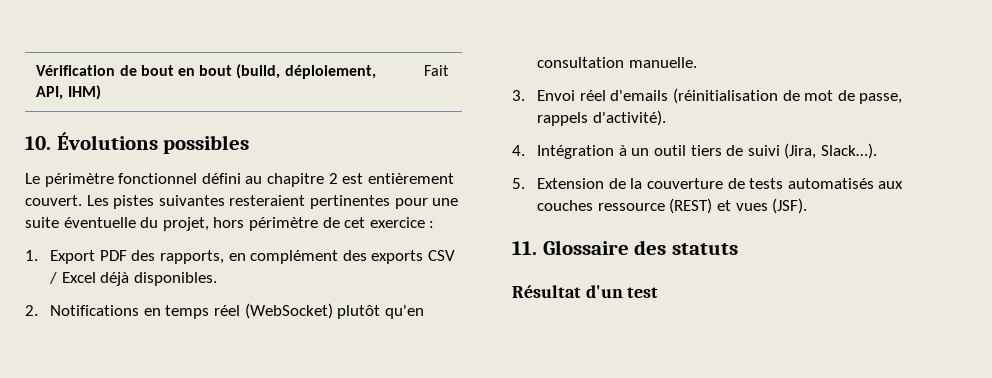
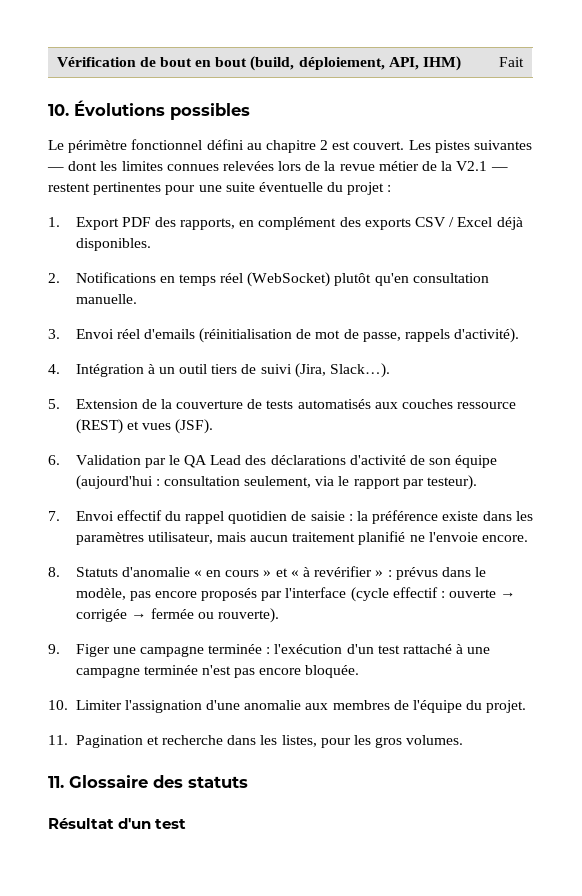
[367,173,454,184] entièrement -> (351, 145) none
[229,195,306,206] resteraient -> [47,161,508,171] [48,183,90,192] — dont les limites connues relevées lors de la revue métier de la V2.1 — restent
[162,217,425,231] projet, hors périmètre de cet exercice -> [347,182,385,195] projet
(808, 206) none -> [48,455,498,468] [75,475,477,490] [48,510,533,524] [75,531,528,545] [48,566,487,580] [75,587,517,602] [75,608,280,623] [48,644,491,657] [75,665,360,678] [48,700,527,713] [48,735,464,748] // 6. Validation par le QA Lead des déclarations d'activité de son équipe (aujourd'hui : consultation seulement, via le rapport par testeur). // 7. Envoi effectif du rappel quotidien de saisie : la préférence existe dans les paramètres utilisateur, mais aucun traitement planifié ne l'envoie encore. // 8. Statuts d'anomalie « en cours » et « à revérifier » : prévus dans le modèle, pas encore proposés par l'interface (cycle effectif : ouverte → corrigée → fermée ou rouverte). // 9. Figer une campagne terminée : l'exécution d'un test rattaché à une campagne terminée n'est pas encore bloquée. // 10. Limiter l'assignation d'une anomalie aux membres de l'équipe du projet. // 11. Pagination et recherche dans les listes, pour les gros volumes.

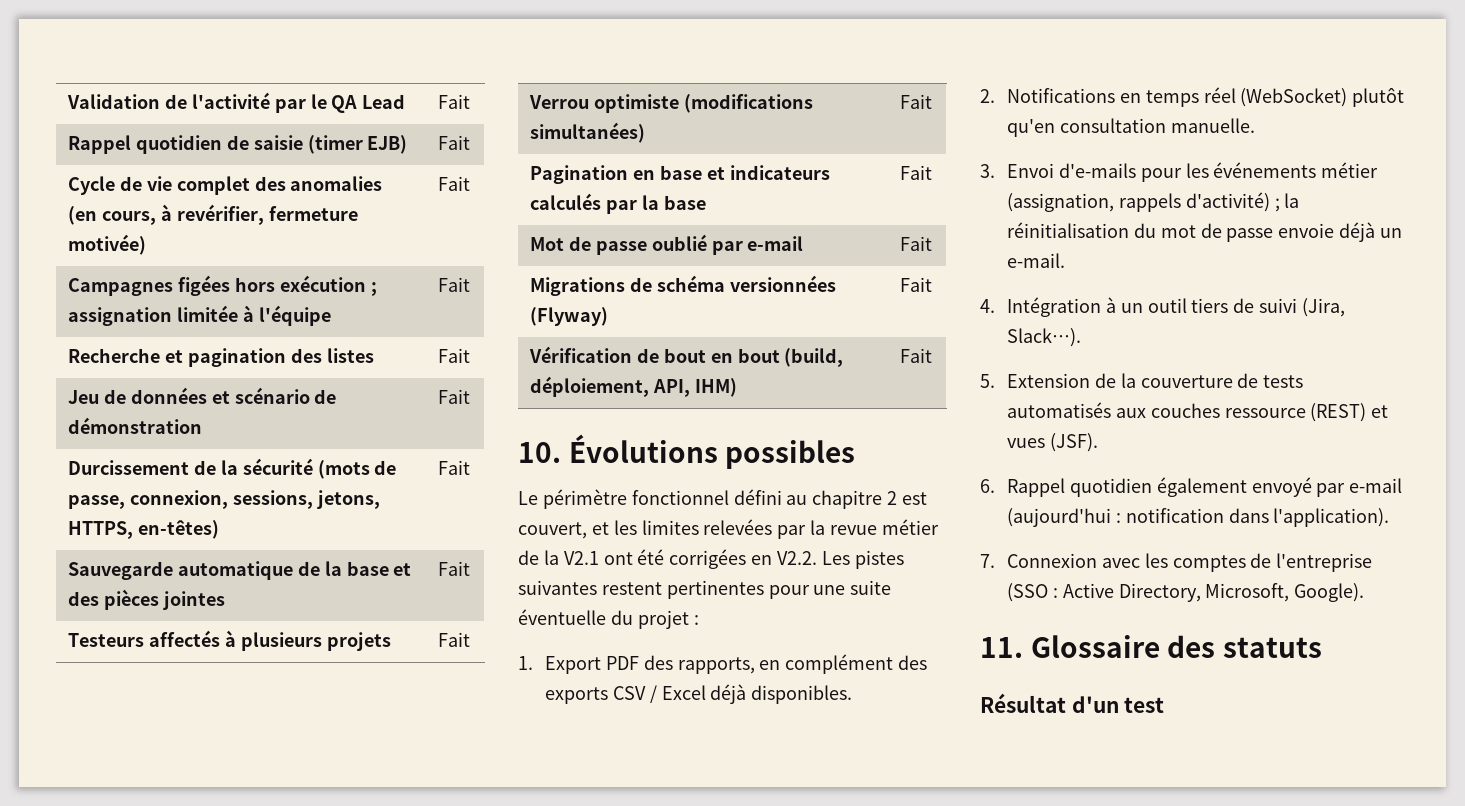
(56, 62) none -> [67,92,406,113] [438,94,471,109] [68,135,408,154] [438,135,471,150] [68,176,383,195] [68,204,358,225] [68,234,147,255] [438,176,471,191] [68,275,377,296] [68,305,331,326] [438,277,471,292] [68,348,374,367] [438,348,471,363] [68,387,337,404] [68,417,203,434] [438,389,471,404] [68,458,397,479] [68,490,380,509] [68,520,219,539] [438,460,471,475] [68,561,412,580] [68,589,225,610] [438,561,471,576] [68,630,391,651] [438,632,471,647] [529,94,813,113] [530,122,646,143] [900,94,933,109] [530,165,830,184] [530,193,706,214] [900,165,933,180] [530,234,804,255] [900,236,933,251] [530,275,836,296] [530,307,609,326] [900,277,933,292] Validation de l'activité par le QA Lead | Fait // Rappel quotidien de saisie (timer EJB) | Fait // Cycle de vie complet des anomalies (en cours, à revérifier, fermeture motivée) | Fait // Campagnes figées hors exécution ; assignation limitée à l'équipe | Fait // Recherche et pagination des listes | Fait // Jeu de données et scénario de démonstration | Fait // Durcissement de la sécurité (mots de passe, connexion, sessions, jetons, HTTPS, en-têtes) | Fait // Sauvegarde automatique de la base et des pièces jointes | Fait // Testeurs affectés à plusieurs projets | Fait // Verrou optimiste (modifications simultanées) | Fait // Pagination en base et indicateurs calculés par la base | Fait // Mot de passe oublié par e-mail | Fait // Migrations de schéma versionnées (Flyway) | Fait //
[353,140,533,153] [47,161,321,171] couvert. Les pistes suivantes — dont les limites connues relevées lors de -> [518,519,807,539] couvert, et les limites relevées par
[490,167,508,171] — -> [603,549,904,569] [518,580,597,595] ont été corrigées en V2.2. Les pistes suivantes
[116,328,520,343] réel d'emails (réinitialisation de mot de passe, rappels d'activité). -> [1058,162,1379,182] [1007,192,1300,212] [1007,222,1403,242] [1007,253,1066,268] d'e-mails pour les événements métier (assignation, rappels d'activité) ; la réinitialisation du mot de passe envoie déjà un e-mail.
[75,455,498,468] [75,475,477,490] [48,510,533,524] [75,531,528,545] [48,566,487,580] [75,587,517,602] [75,608,280,623] [48,644,491,657] [75,665,360,678] [48,700,527,713] [48,735,464,748] Validation par le QA Lead des déclarations d'activité de son équipe (aujourd'hui : consultation seulement, via le rapport par testeur). // 7. Envoi effectif du rappel quotidien de saisie : la préférence existe dans les paramètres utilisateur, mais aucun traitement planifié ne l'envoie encore. // 8. Statuts d'anomalie « en cours » et « à revérifier » : prévus dans le modèle, pas encore proposés par l'interface (cycle effectif : ouverte → corrigée → fermée ou rouverte). // 9. Figer une campagne terminée : l'exécution d'un test rattaché à une campagne terminée n'est pas encore bloquée. // 10. Limiter l'assignation d'une anomalie aux membres de l'équipe du projet. // 11. Pagination et recherche dans les listes, pour les gros volumes. -> [1007,477,1403,497] [1007,508,1390,527] [980,553,1373,572] [1007,583,1365,602] Rappel quotidien également envoyé par e-mail (aujourd'hui : notification dans l'application). // 7. Connexion avec les comptes de l'entreprise (SSO : Active Directory, Microsoft, Google).

